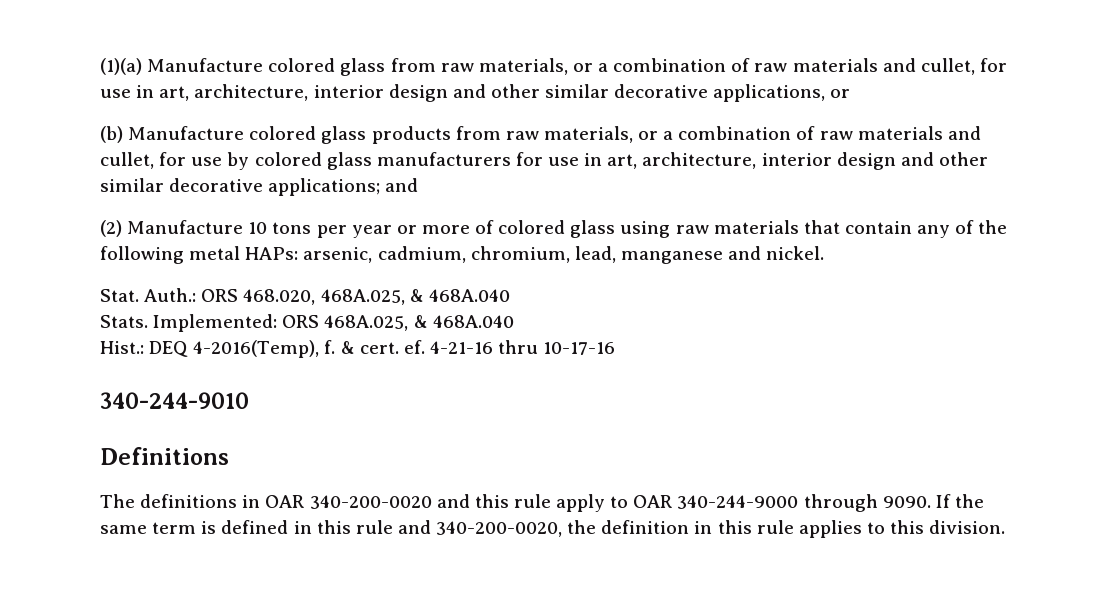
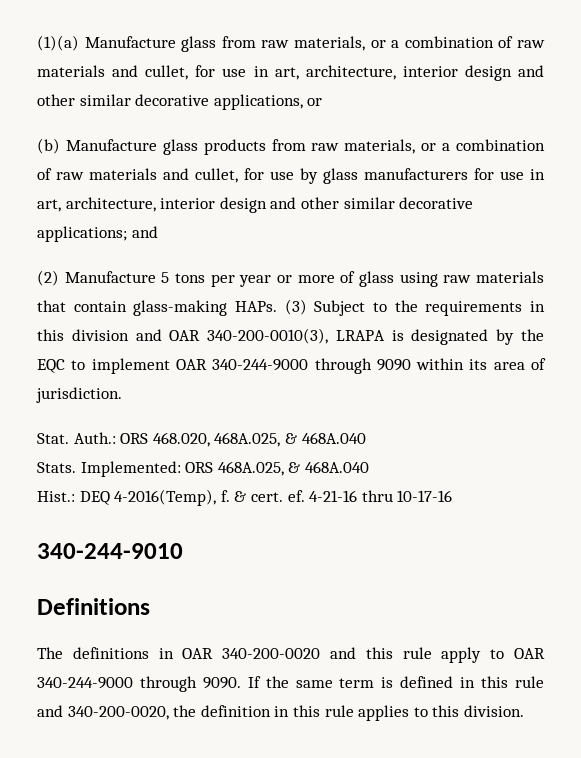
[268,58,336,72] colored -> (176, 42) none
[249,126,317,140] colored -> (157, 145) none
[254,152,322,166] colored -> (318, 176) none
[248,222,268,234] 10 -> [161,272,170,283] 5
[498,220,566,234] colored -> (356, 277) none
[917,220,1008,238] [100,246,825,264] any of the following metal HAPs: arsenic, cadmium, chromium, lead, manganese and nickel. -> [133,299,545,316] [37,328,544,345] [37,358,546,374] [36,387,122,403] glass-making HAPs. (3) Subject to the requirements in this division and OAR 340-200-0010(3), LRAPA is designated by the EQC to implement OAR 340-244-9000 through 9090 within its area of jurisdiction.

